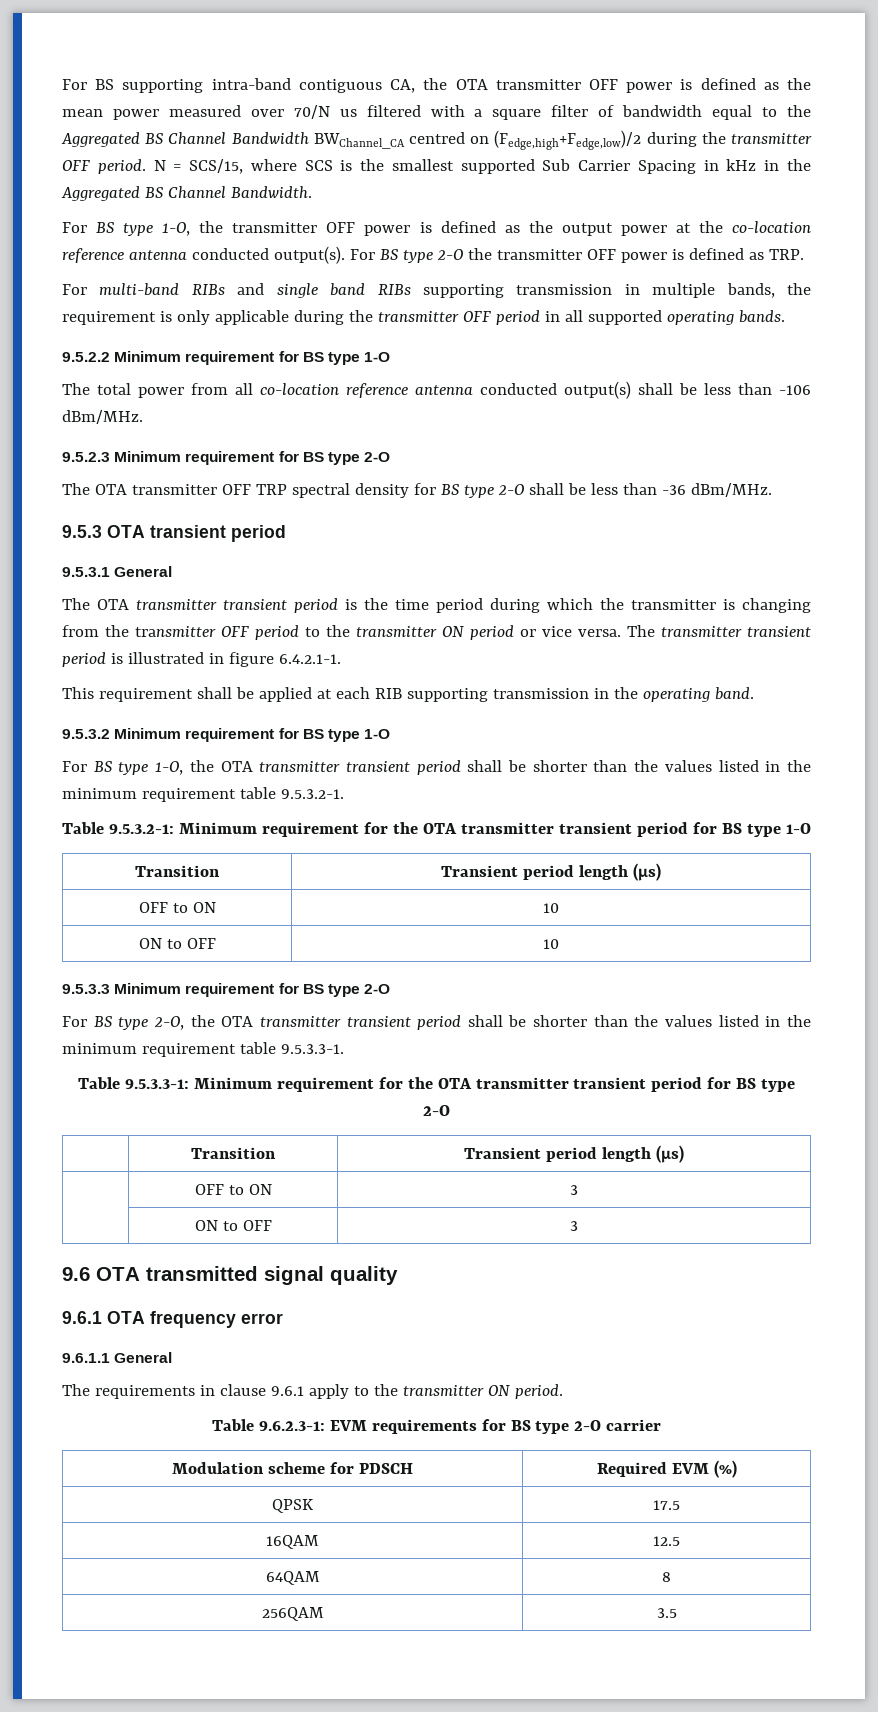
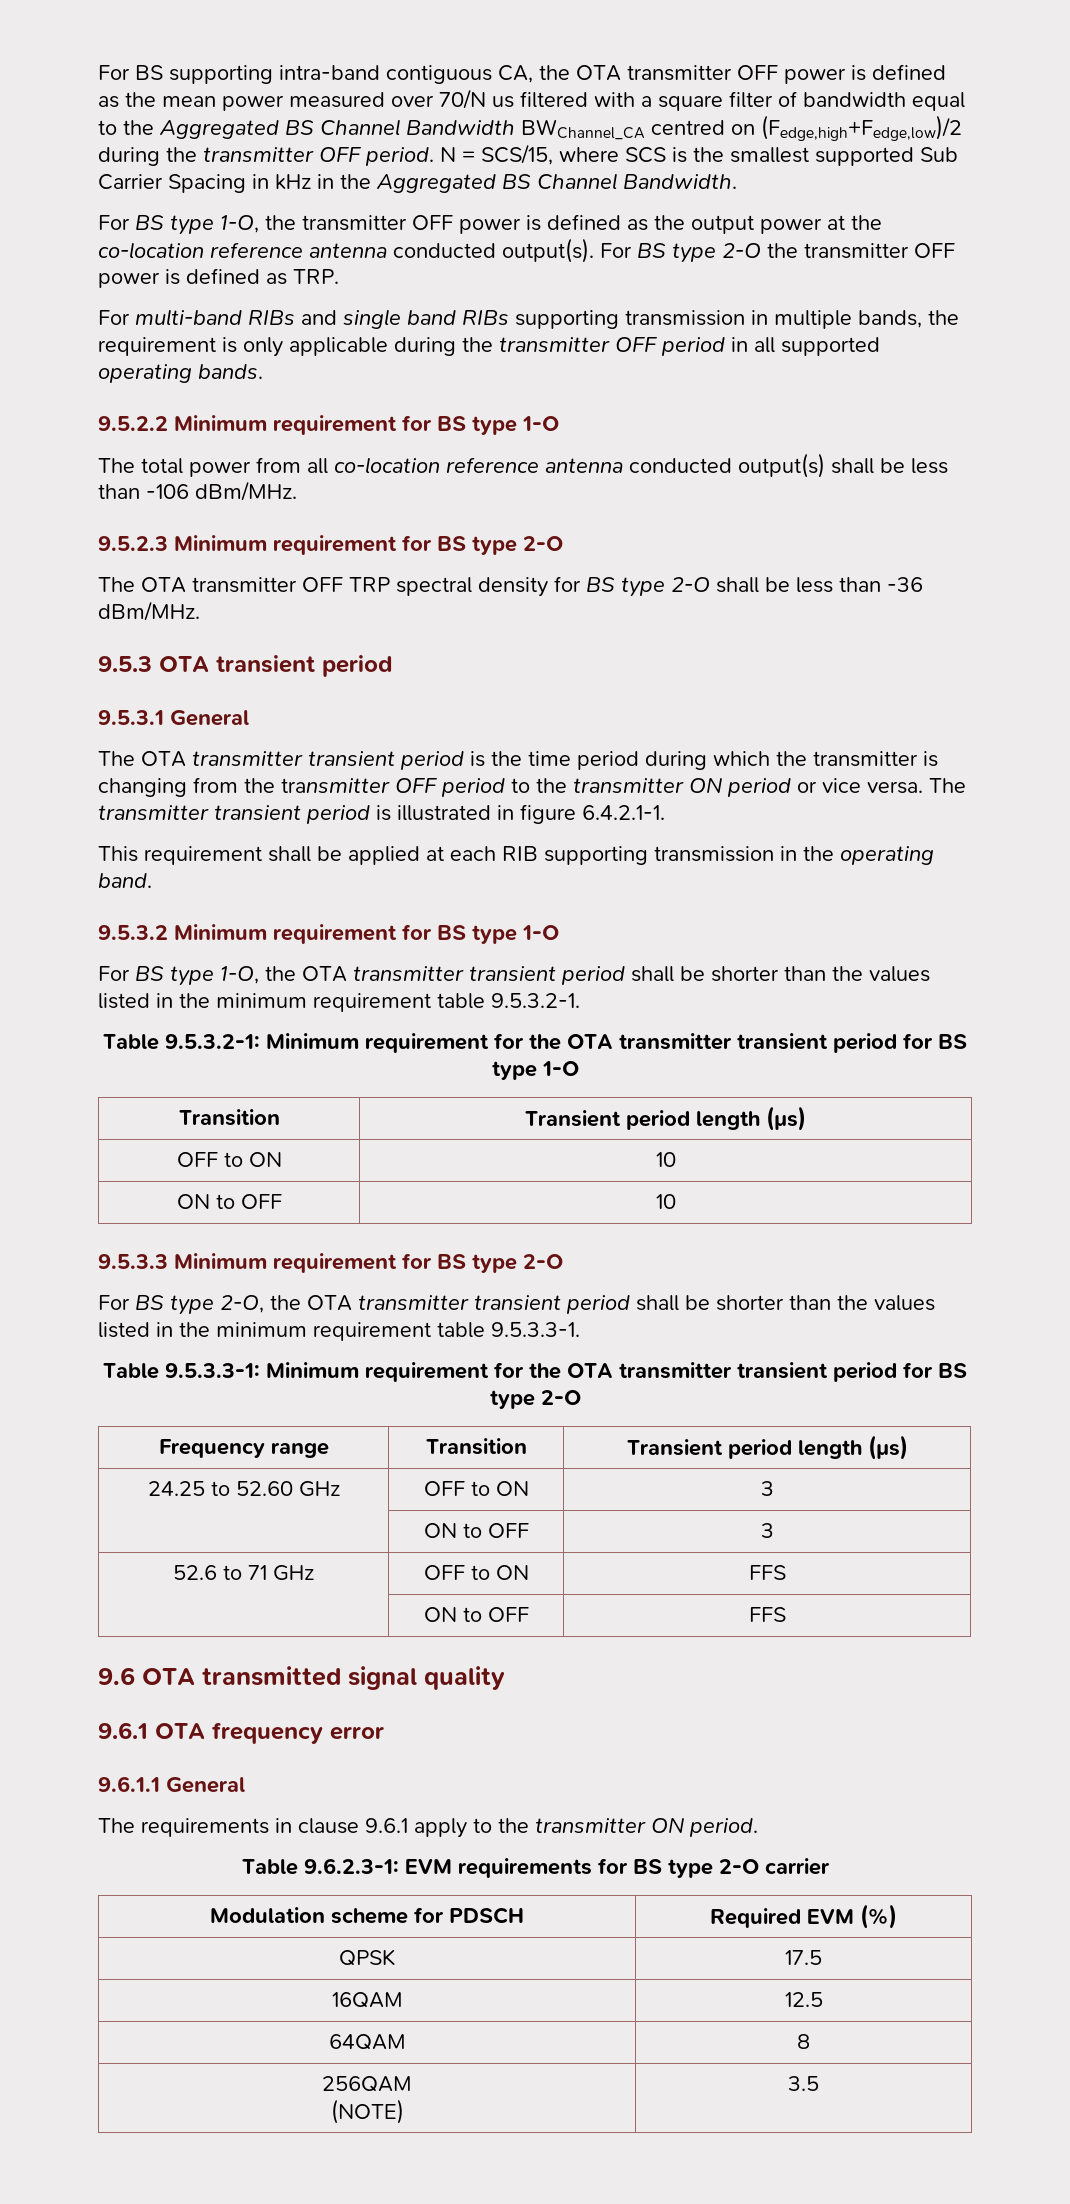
[191,1147,276,1159] [464,1145,684,1163] | Transition | Transient period length (µs) // -> [158,1439,329,1458] [425,1438,527,1455] [626,1435,908,1460] [147,1481,340,1497] Frequency range | Transition | Transient period length (µs) // 24.25 to 52.60 GHz
(578, 1226) none -> [173,1565,314,1581] [423,1565,529,1580] [748,1565,786,1580] [423,1607,529,1622] [748,1607,786,1622] // 52.6 to 71 GHz | OFF to ON | FFS // | ON to OFF | FFS
(324, 1614) none -> [330,2099,404,2124] // (NOTE)

